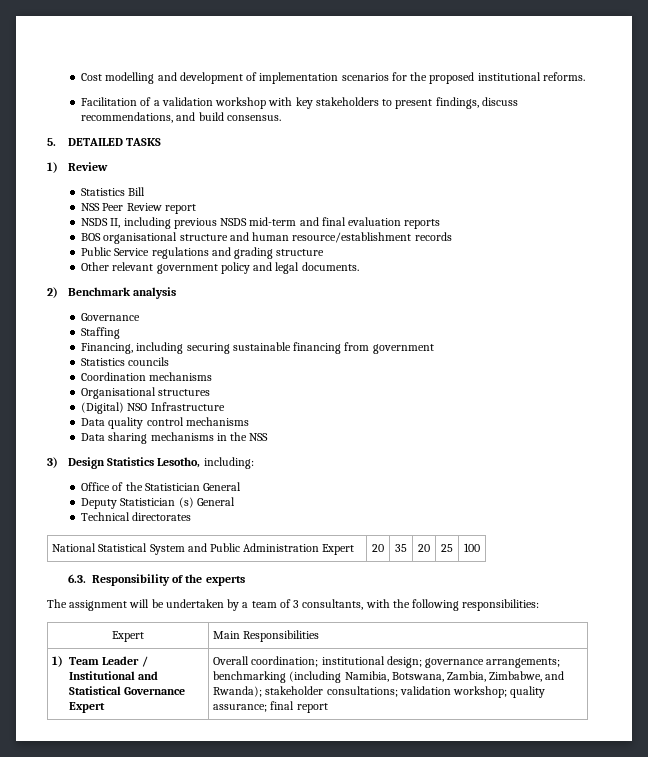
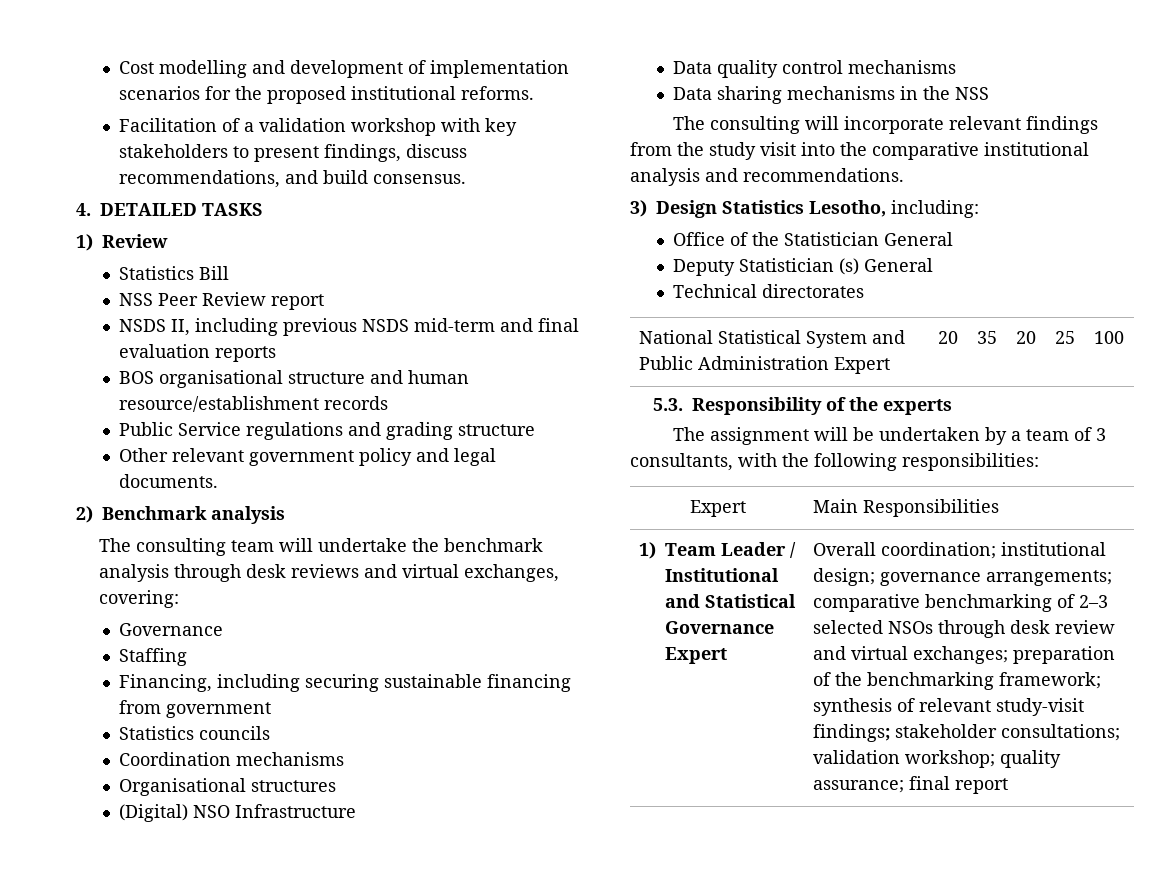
[47,138,56,146] 5. -> [76,203,91,216] 4.
(177, 293) none -> [99,538,544,556] [99,564,560,582] [99,590,180,608] // The consulting team will undertake the benchmark analysis through desk reviews and virtual exchanges, covering:
(269, 437) none -> [673,116,1099,134] [630,142,1089,160] [630,168,904,186] // The consulting will incorporate relevant findings from the study visit into the comparative institutional analysis and recommendations.
[67,574,86,583] 6.3. -> [653,398,684,411] 5.3.
[213,671,565,683] [213,686,263,697] benchmarking (including Namibia, Botswana, Zambia, Zimbabwe, and Rwanda); -> [812,594,1108,612] [812,620,1115,638] [812,646,1115,664] [812,672,1101,690] [812,698,1084,716] [812,724,890,742] comparative benchmarking of 2–3 selected NSOs through desk review and virtual exchanges; preparation of the benchmarking framework; synthesis of relevant study-visit findings;

